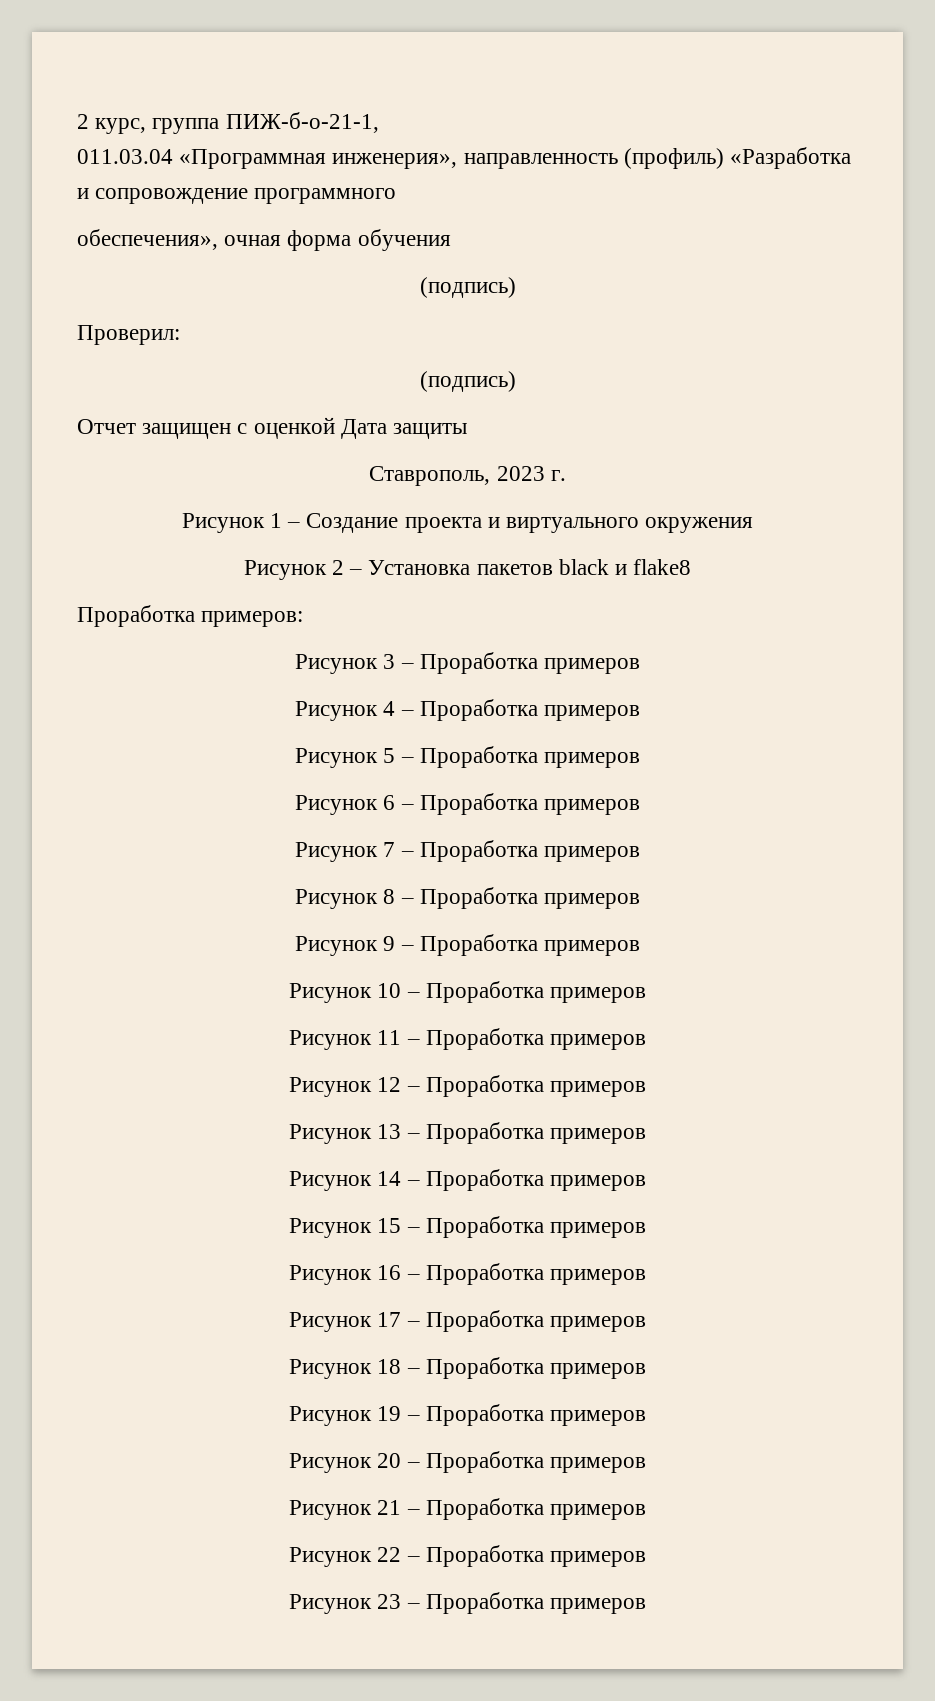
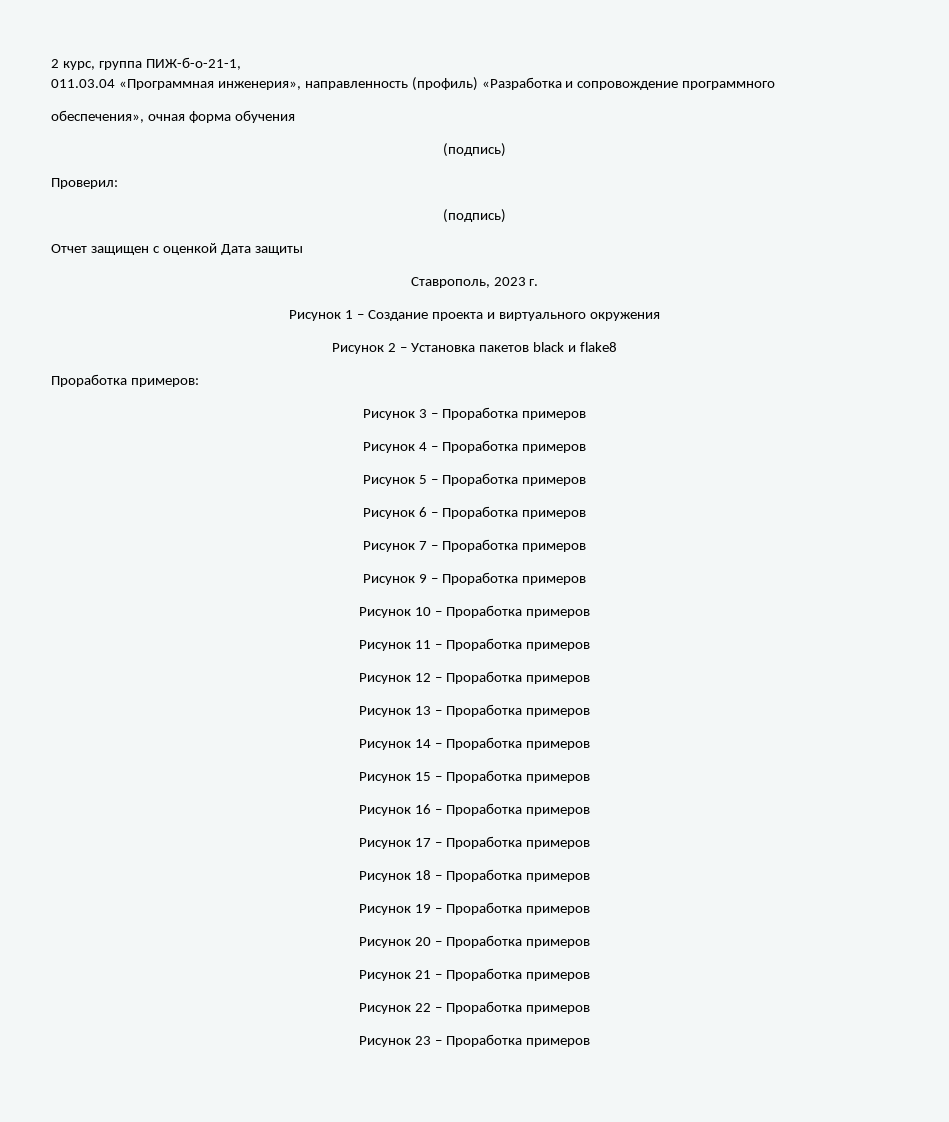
[295,887,640,909] // Рисунок 8 – Проработка примеров -> (586, 547) none

